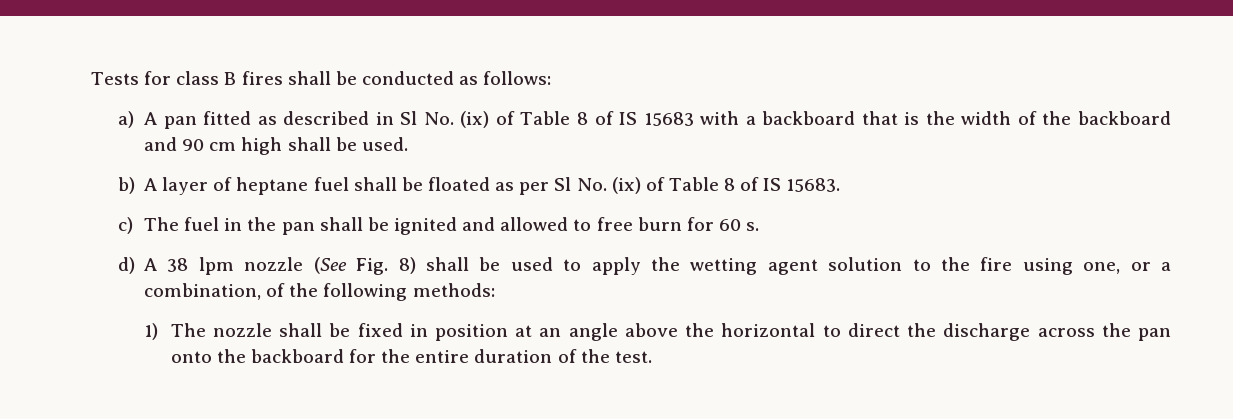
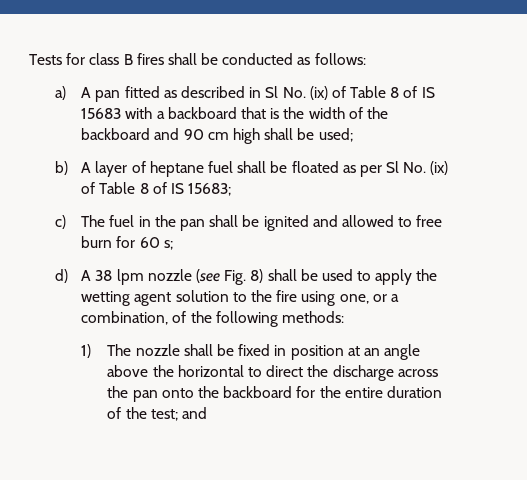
[361,137,408,151] used. -> [318,128,353,142] used;
[786,178,841,192] 15683. -> [188,183,232,196] 15683;
[746,222,760,231] s. -> [163,240,173,250] s;
[313,257,347,274] (See -> [195,269,220,283] (see
[614,351,652,363] test. -> [150,407,207,421] test; and

